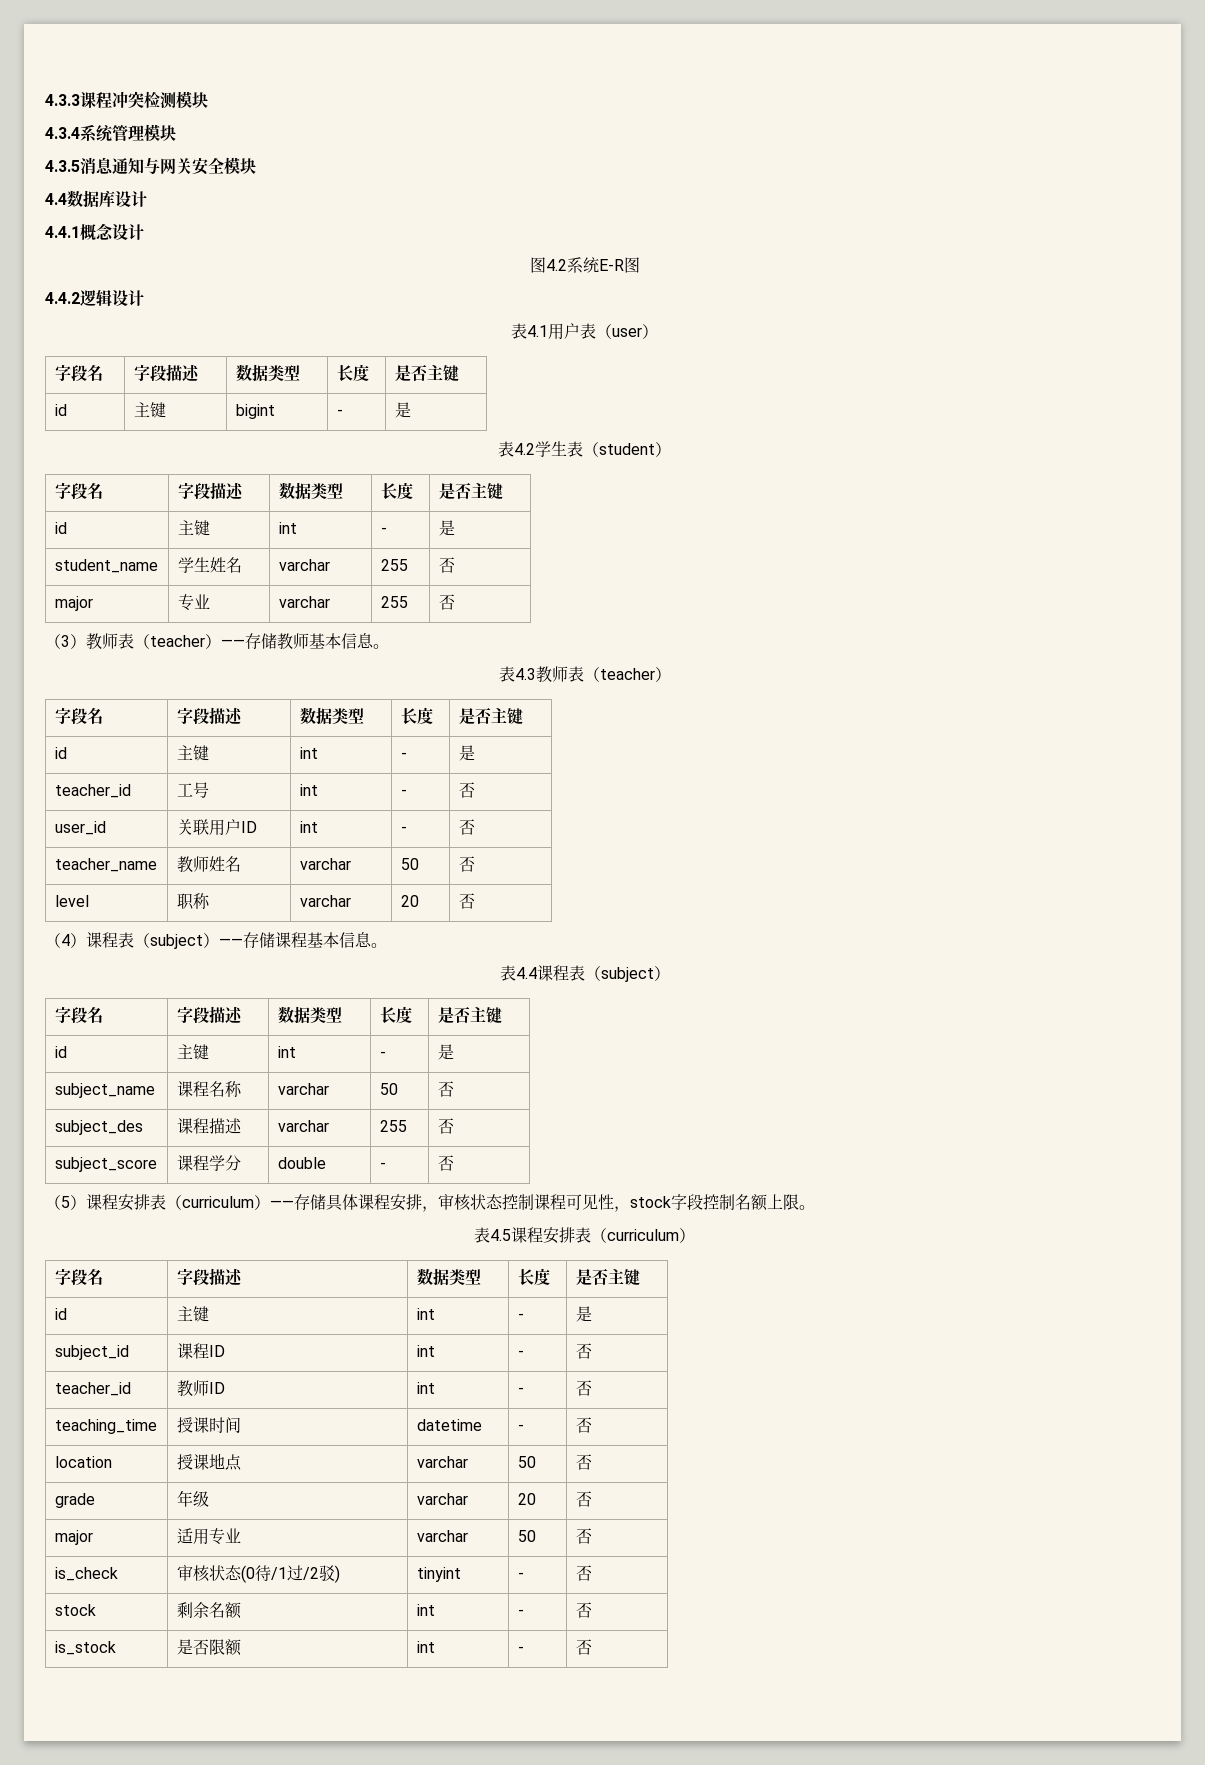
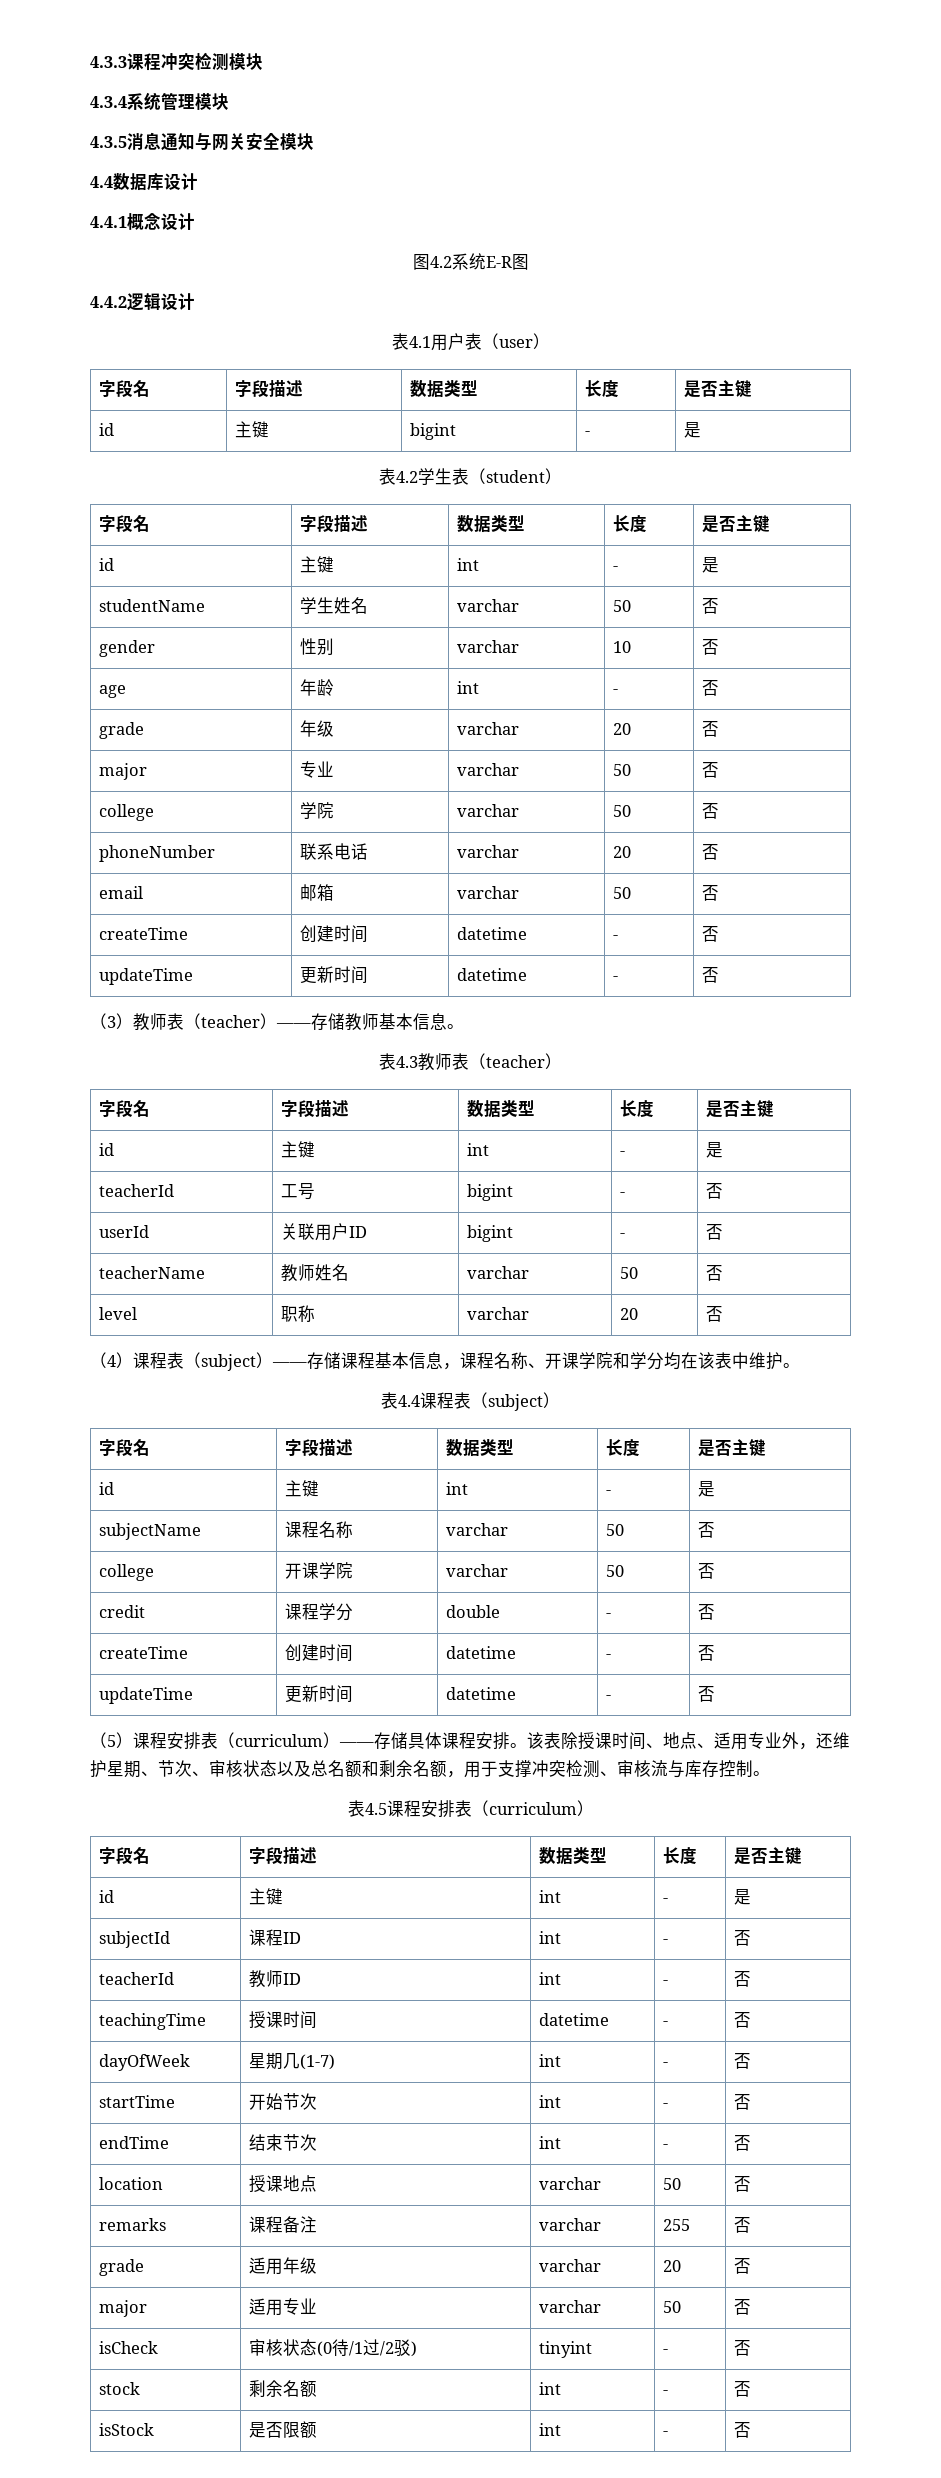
[54,559,158,573] student_name -> [99,599,206,612] studentName
[380,559,408,571] [438,557,455,573] [54,596,93,611] [177,594,210,611] [278,596,330,608] [380,596,408,608] 255 | 否 // major | 专业 | varchar | 255 -> [613,600,632,612] [702,598,720,614] [99,640,156,657] [300,638,335,656] [457,640,520,653] [613,641,632,653] [702,639,720,655] [99,685,127,698] [300,679,335,696] [457,681,480,694] [613,689,619,694] [702,680,720,696] [99,722,145,739] [300,720,335,737] [457,722,520,735] [613,723,632,735] [702,721,720,737] [99,763,148,780] [300,761,335,778] [457,763,520,776] [613,764,632,776] [702,762,720,778] [99,804,155,821] [300,802,335,819] [457,804,520,817] [613,805,632,817] [702,803,720,819] [99,845,216,862] [300,843,369,860] [457,845,520,858] [613,846,632,858] [702,844,720,860] [99,886,144,899] [300,884,335,901] [457,886,520,899] [613,887,632,899] [702,885,720,901] [99,927,189,940] [300,925,369,943] [457,927,528,940] [613,935,619,940] [702,926,720,942] [99,968,194,985] [300,966,369,984] [457,968,528,981] [613,976,619,981] 50 | 否 // gender | 性别 | varchar | 10 | 否 // age | 年龄 | int | - | 否 // grade | 年级 | varchar | 20 | 否 // major | 专业 | varchar | 50 | 否 // college | 学院 | varchar | 50 | 否 // phoneNumber | 联系电话 | varchar | 20 | 否 // email | 邮箱 | varchar | 50 | 否 // createTime | 创建时间 | datetime | - | 否 // updateTime | 更新时间 | datetime | -
[54,784,131,798] teacher_id -> [99,1184,175,1197] teacherId
[299,784,318,796] [400,789,407,796] [458,782,475,798] [54,821,106,835] int | - | 否 // user_id -> [467,1184,514,1201] [620,1192,626,1197] [706,1183,724,1199] [99,1225,150,1238] bigint | - | 否 // userId
[299,821,318,833] [400,826,407,833] [458,819,475,835] [54,858,157,872] int | - | 否 // teacher_name -> [467,1225,514,1242] [620,1233,626,1238] [706,1224,724,1240] [99,1266,206,1279] bigint | - | 否 // teacherName
(372, 939) none -> [443,1352,783,1370] ，课程名称、开课学院和学分均在该表中维护
[54,1083,155,1098] subject_name -> [99,1523,202,1540] subjectName
[54,1120,143,1135] [176,1118,242,1134] [277,1120,329,1132] [379,1120,407,1132] [437,1118,454,1134] [54,1157,157,1172] subject_des | 课程描述 | varchar | 255 | 否 // subject_score -> [99,1564,155,1581] [285,1562,354,1579] [446,1564,509,1577] [606,1565,625,1577] [698,1563,716,1579] [99,1605,146,1618] college | 开课学院 | varchar | 50 | 否 // credit
(454, 1163) none -> [99,1646,189,1659] [285,1644,354,1662] [446,1646,517,1659] [606,1654,612,1659] [698,1645,716,1661] [99,1687,194,1704] [285,1685,354,1703] [446,1687,517,1700] [606,1695,612,1700] [698,1686,716,1702] // createTime | 创建时间 | datetime | - | 否 // updateTime | 更新时间 | datetime | - | 否
[422,1193,799,1212] ，审核状态控制课程可见性，stock字段控制名额上限 -> [510,1732,850,1750] [90,1760,753,1778] 。该表除授课时间、地点、适用专业外，还维护星期、节次、审核状态以及总名额和剩余名额，用于支撑冲突检测、审核流与库存控制
[54,1345,129,1360] subject_id -> [99,1931,171,1948] subjectId
[54,1382,131,1396] teacher_id -> [99,1972,175,1985] teacherId
[54,1419,157,1434] teaching_time -> [99,2013,207,2030] teachingTime
(592, 1425) none -> [99,2054,191,2071] [249,2052,336,2070] [539,2054,562,2067] [663,2062,669,2067] [734,2053,752,2069] [99,2095,176,2108] [249,2093,318,2110] [539,2095,562,2108] [663,2103,669,2108] [734,2094,752,2110] [99,2136,170,2149] [249,2134,318,2151] [539,2136,562,2149] [663,2144,669,2149] [734,2135,752,2151] // dayOfWeek | 星期几(1-7) | int | - | 否 // startTime | 开始节次 | int | - | 否 // endTime | 结束节次 | int | - | 否
[54,1493,95,1508] // grade | -> [99,2218,167,2231] [249,2216,318,2233] [539,2218,602,2231] [663,2219,691,2231] [734,2217,752,2233] [99,2259,145,2276] [249,2257,284,2275] // remarks | 课程备注 | varchar | 255 | 否 // grade | 适用
[54,1567,118,1581] is_check -> [99,2341,159,2354] isCheck
[54,1641,116,1655] is_stock -> [99,2423,155,2436] isStock

